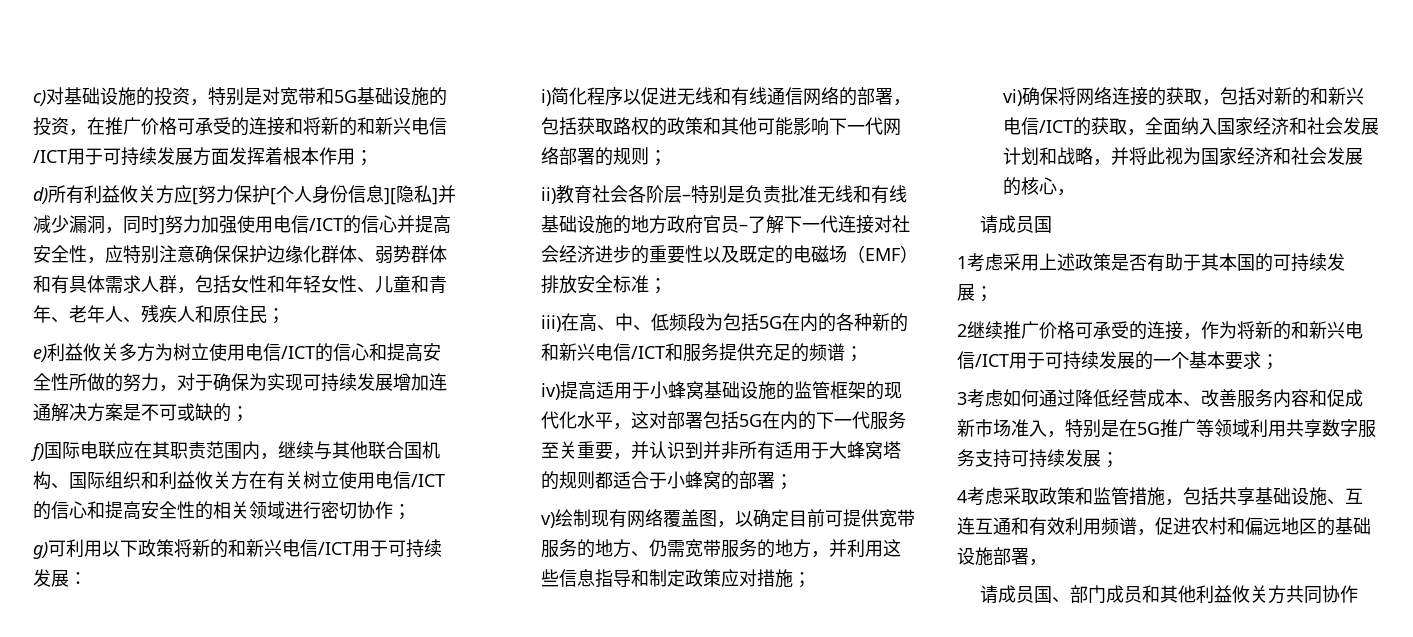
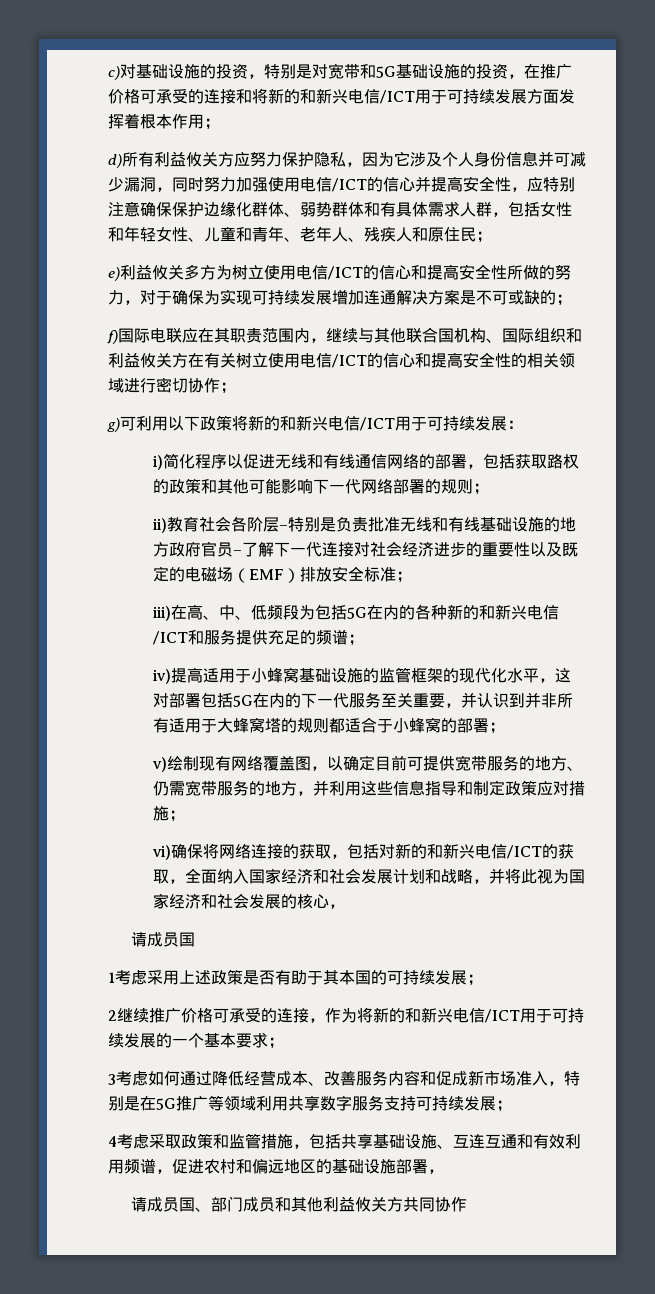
[192,188,198,205] [ -> (250, 159) none
[270,185,456,205] [个人身份信息][隐私]并 -> [314,151,570,167] 隐私，因为它涉及个人身份信息并可
[159,218,165,235] ] -> (204, 184) none

